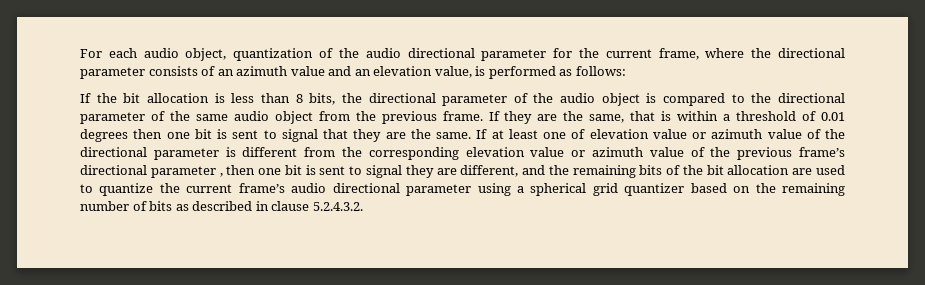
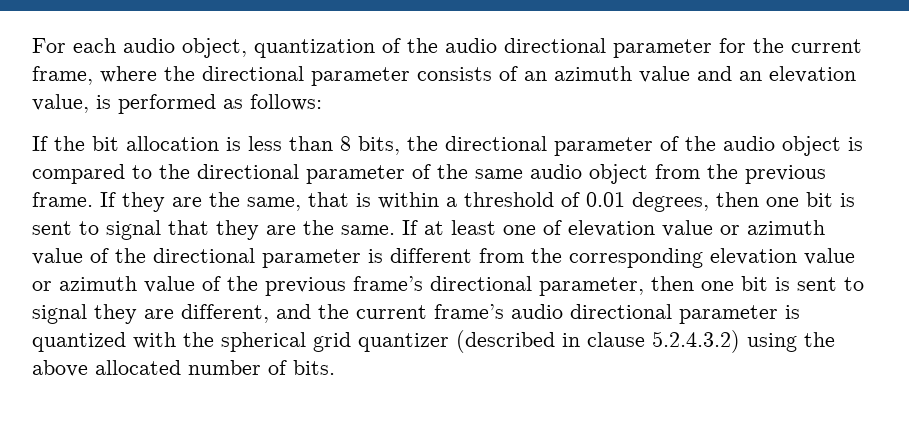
[80,129,128,142] degrees -> [632,192,709,212] degrees,
[150,166,223,178] parameter , -> [539,277,644,296] parameter,
[572,165,845,178] [80,183,180,196] remaining bits of the bit allocation are used to quantize the -> (349, 311) none
[477,183,845,196] [80,201,363,211] using a spherical grid quantizer based on the remaining number of bits as described in clause 5.2.4.3.2. -> [785,305,800,319] [32,330,835,353] [32,360,335,377] is quantized with the spherical grid quantizer (described in clause 5.2.4.3.2) using the above allocated number of bits.

